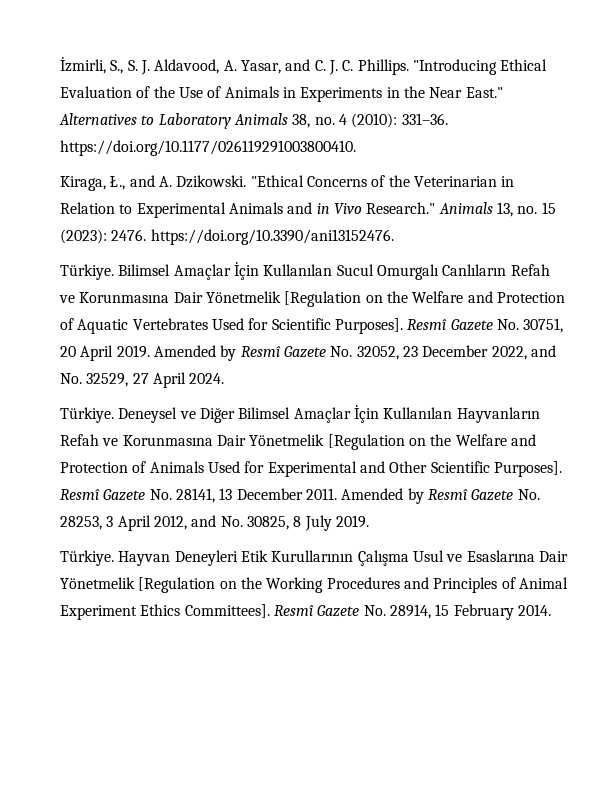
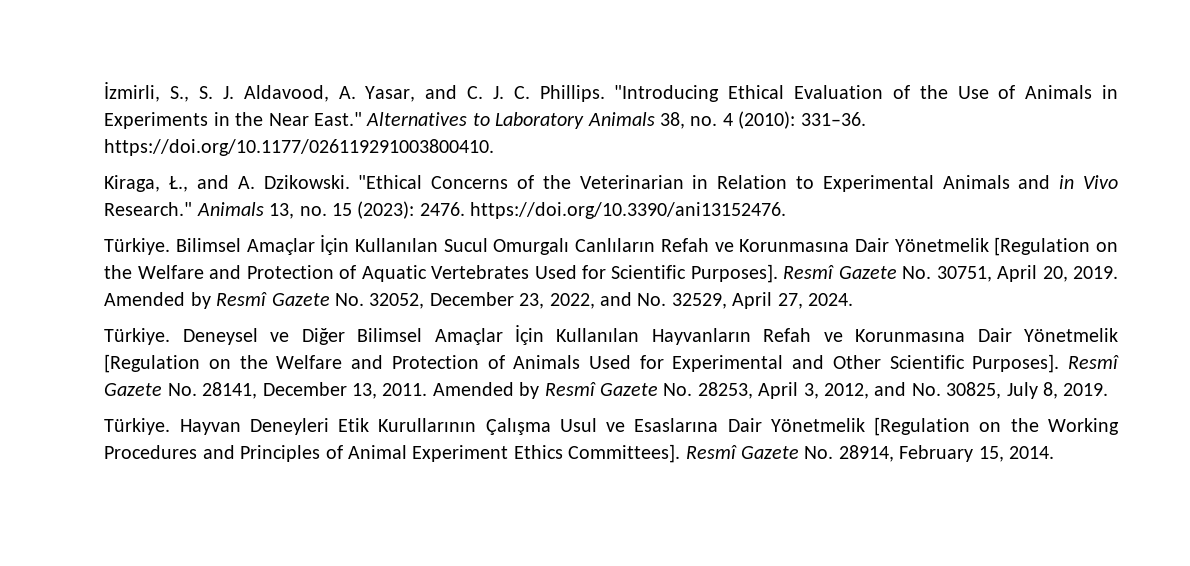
[60,345,114,361] 20 April -> [997,265,1068,282] April 20,
[402,345,489,357] 23 December -> [429,292,545,309] December 23,
[132,372,186,388] 27 April -> [732,292,803,309] April 27,
[219,488,303,500] 13 December -> [262,382,377,399] December 13,
[106,515,151,531] 3 April -> [758,382,819,399] April 3,
[293,515,332,531] 8 July -> [1006,382,1058,399] July 8,
[435,604,514,620] 15 February -> [899,445,1004,462] February 15,

